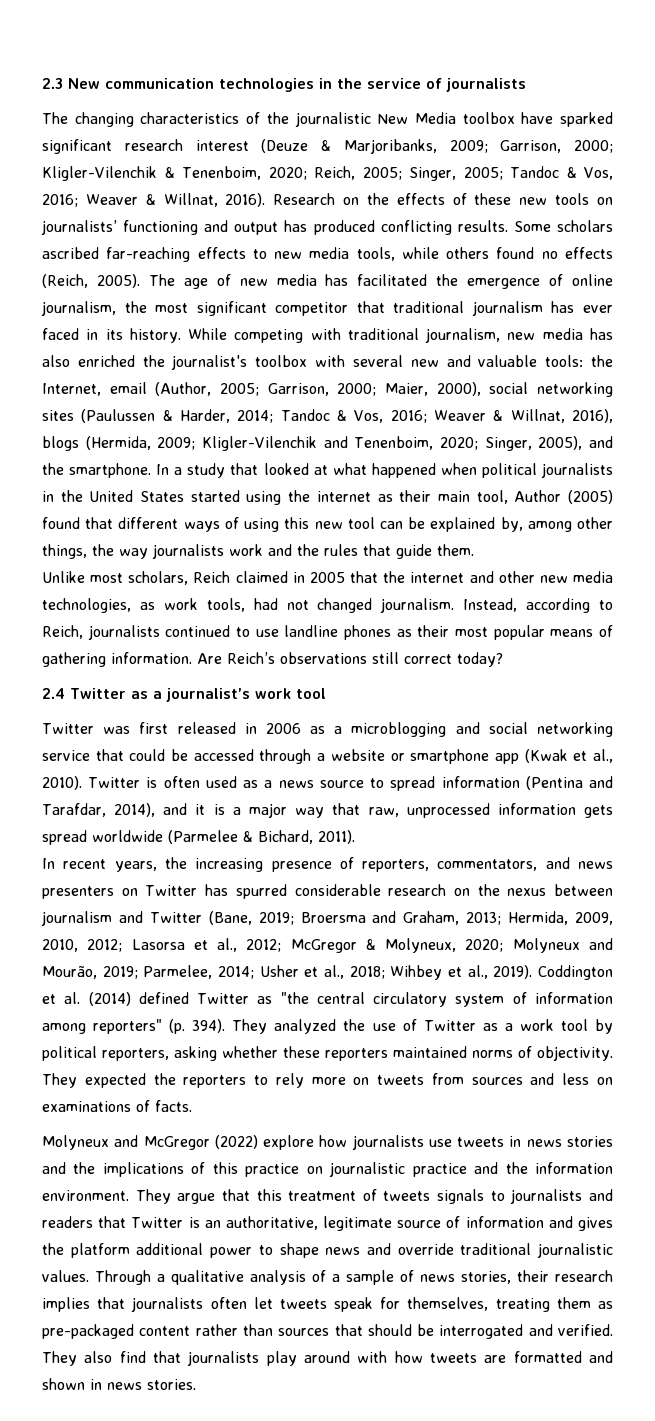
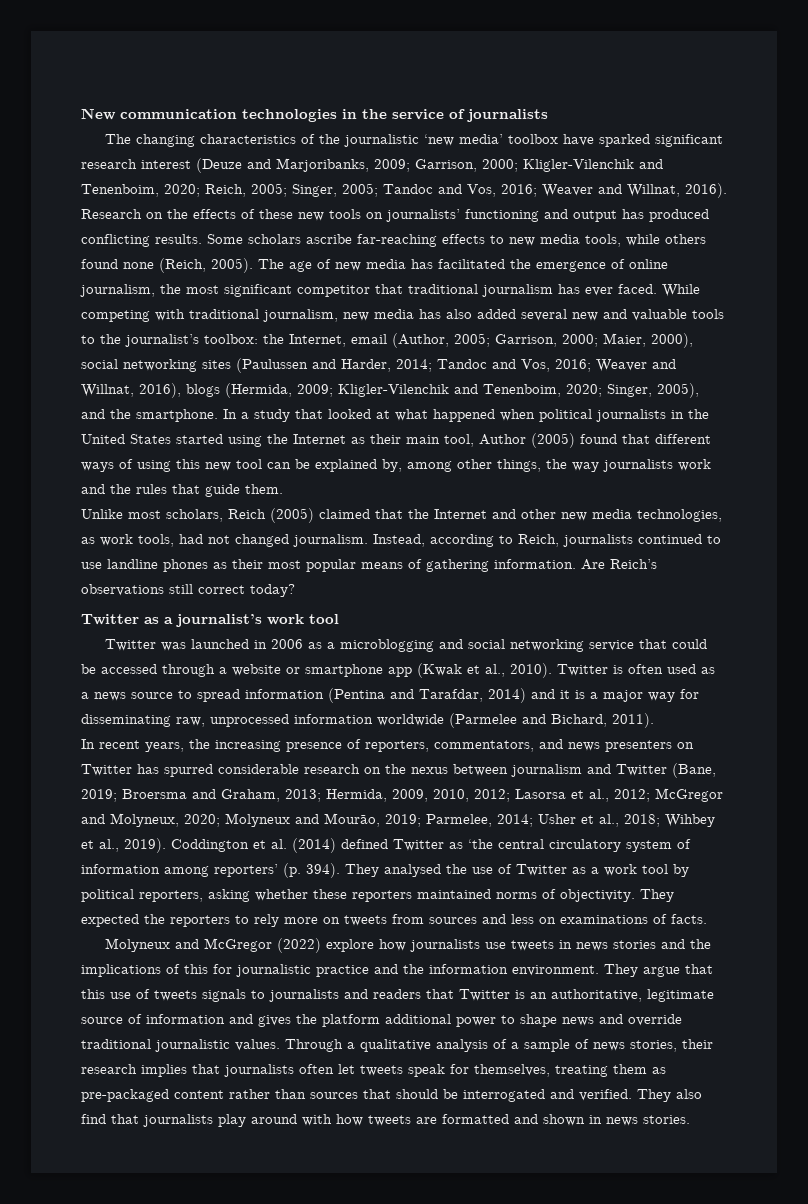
[42,78,63,89] 2.3 -> (81, 114) none
[377,112,456,124] New Media -> [424,134,504,146] ‘new media’
[321,140,331,151] & -> [247,159,271,169] and
[164,167,175,178] & -> [639,159,663,169] and
[566,167,613,180] [42,194,156,207] & Vos, 2016; Weaver & -> [438,184,622,197] and Vos, 2016; Weaver and
[42,247,99,259] ascribed -> [306,234,352,244] ascribe
[496,247,613,259] found no effects -> [81,259,154,269] found none
[42,328,181,343] faced in its history. -> [618,284,657,294] faced.
[77,355,584,370] enriched the journalist's toolbox with several new and valuable tools: -> [477,309,724,321] [81,334,258,347] added several new and valuable tools to the journalist’s toolbox:
[162,410,173,421] & -> [312,359,336,369] and
[336,410,504,423] & Vos, 2016; Weaver & -> [492,359,676,372] and Vos, 2016; Weaver and
[316,491,371,502] internet -> [293,434,346,444] Internet
[235,571,345,583] claimed in 2005 -> [270,508,370,523] (2005) claimed
[410,572,465,583] internet -> [434,509,487,519] Internet
[42,688,65,699] 2.4 -> (295, 590) none
[139,722,236,734] first released -> [191,639,250,649] launched
[114,803,156,817] 2014), -> [488,688,526,703] 2014)
[332,803,361,815] that -> [680,689,699,699] [81,714,171,727] for disseminating
[584,805,613,818] [42,830,87,845] gets spread -> (373, 719) none
[243,831,253,842] & -> [522,714,546,724] and
[365,939,376,950] & -> [81,814,105,824] and
[280,992,309,1004] "the -> [468,839,493,849] ‘the
[93,1019,163,1034] reporters" -> [214,864,278,877] reporters’
[274,1019,337,1034] analyzed -> [384,864,441,877] analysed
[245,1163,323,1177] practice on -> [213,964,232,974] for
[288,1191,357,1201] treatment -> [110,992,131,999] use

